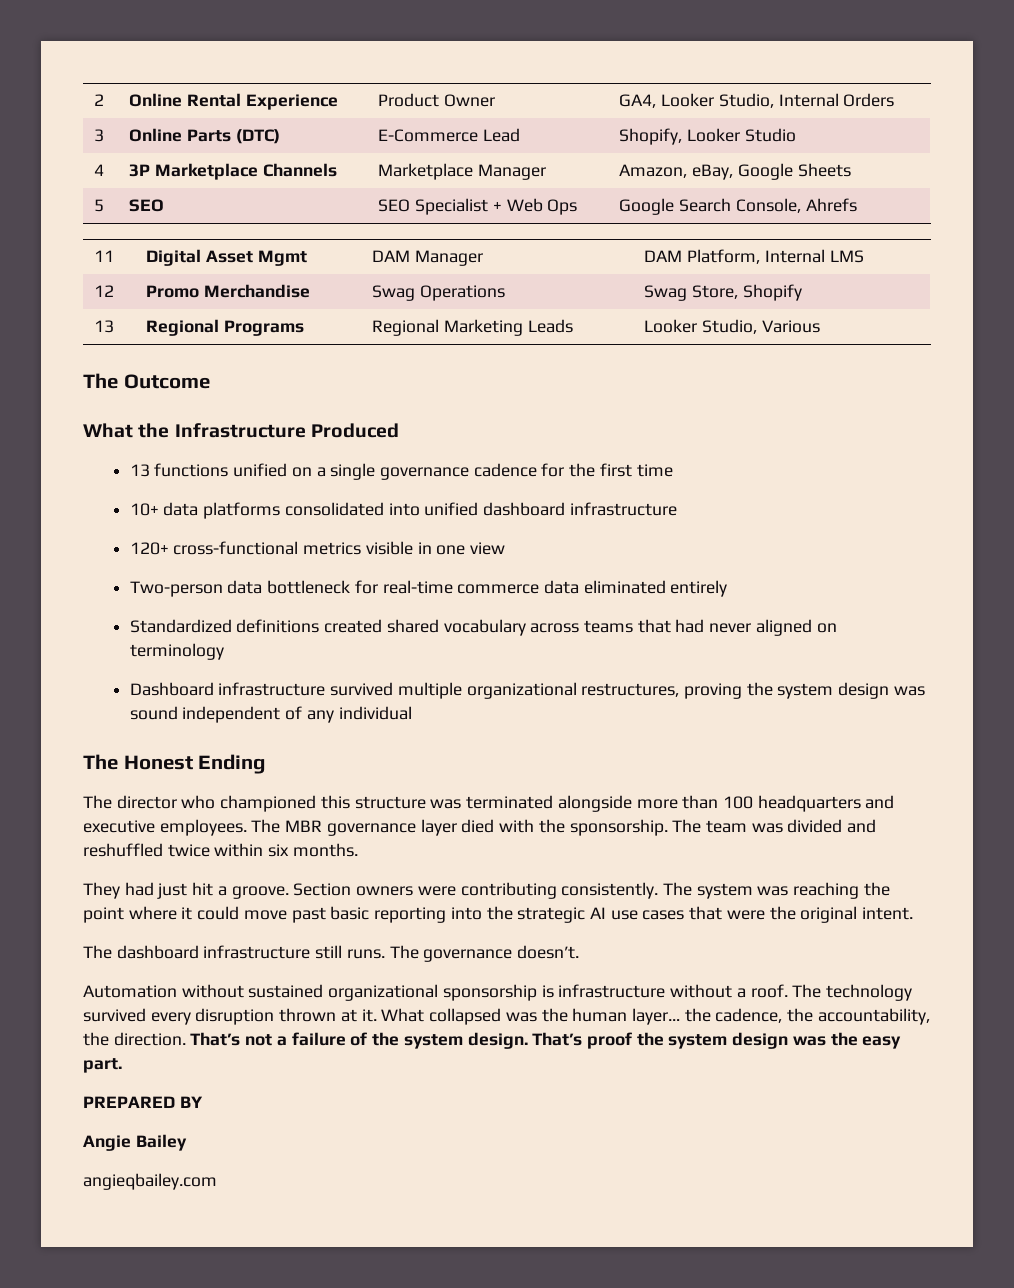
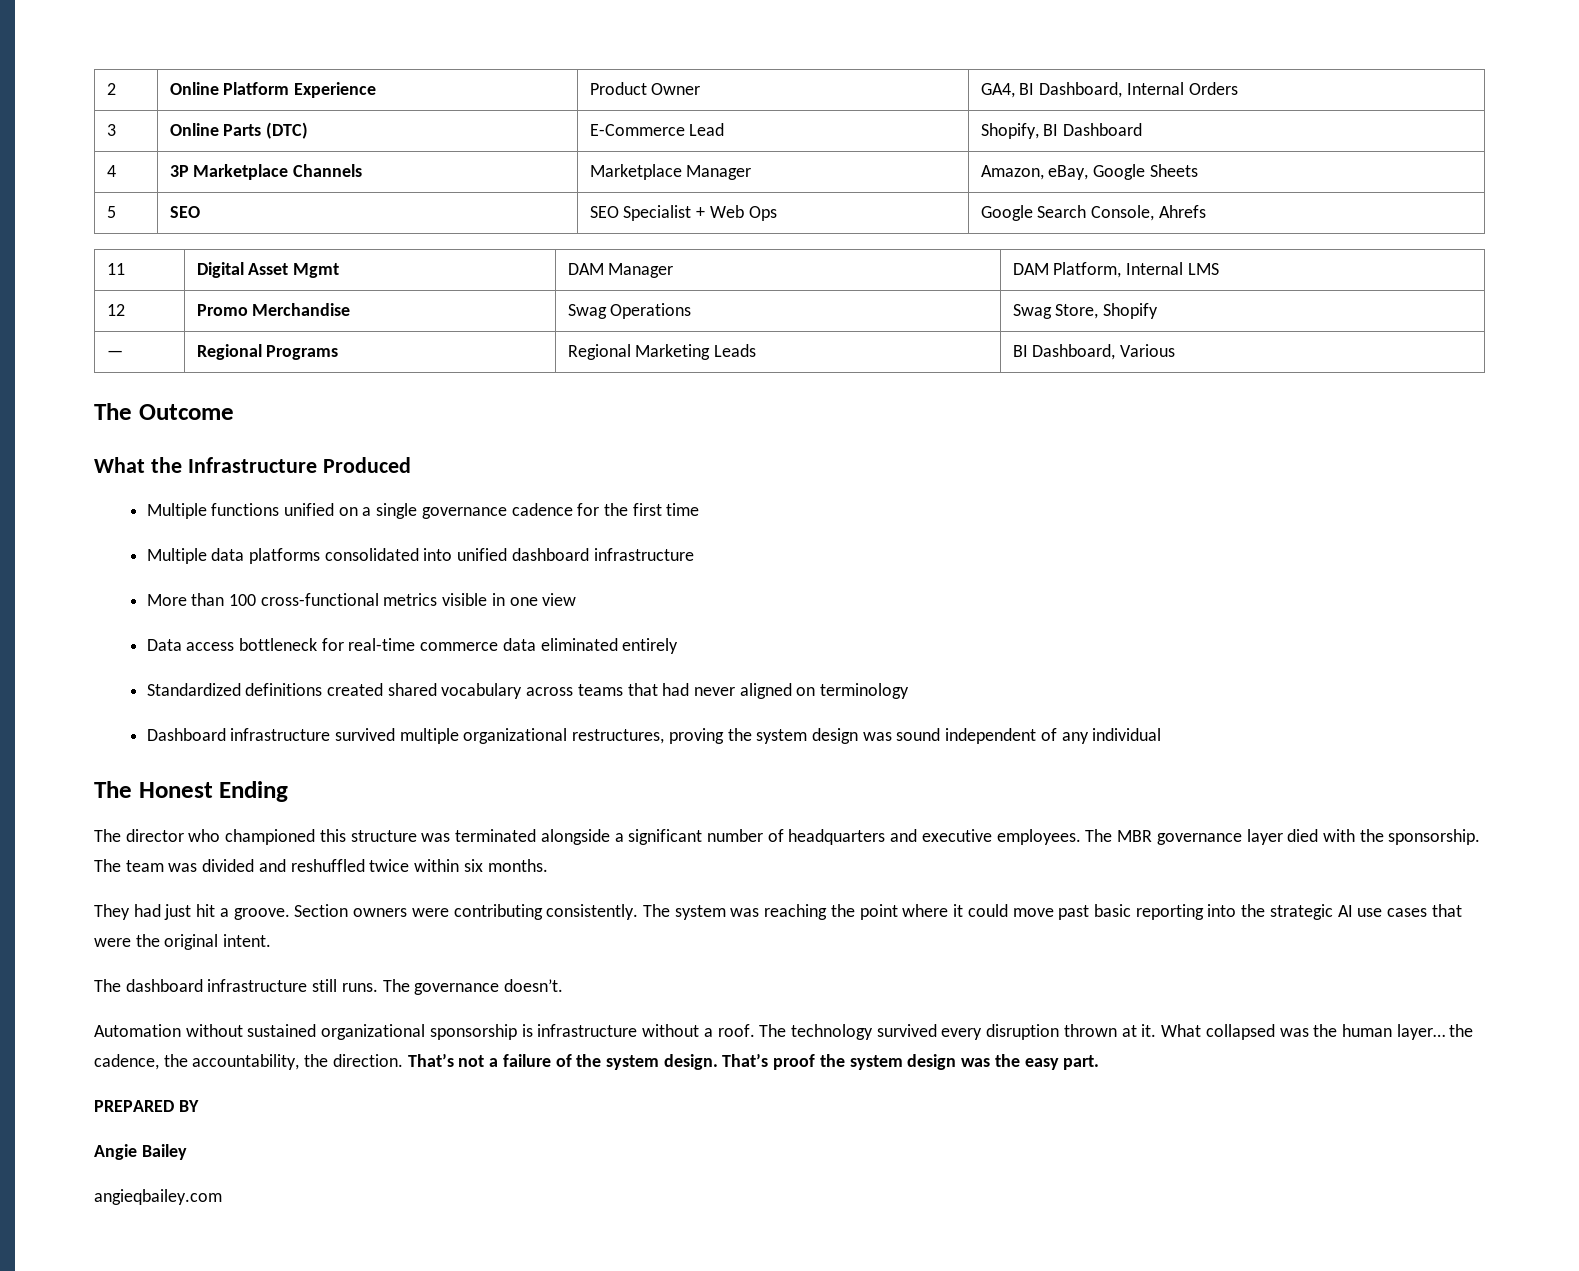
[187,93,242,107] Rental -> [223,82,290,95] Platform
[661,93,774,108] Looker Studio, -> [1019,82,1123,98] BI Dashboard,
[687,128,796,142] Looker Studio -> [1043,123,1143,136] BI Dashboard
[94,320,115,333] 13 -> [106,350,123,357] —
[644,319,758,334] Looker Studio, -> [1012,344,1116,360] BI Dashboard,
[129,464,150,477] 13 -> [146,503,207,519] Multiple
[129,503,159,516] 10+ -> [146,548,207,564] Multiple
[129,542,169,555] 120+ -> [146,593,256,606] More than 100
[129,580,263,597] Two-person data -> [146,639,235,651] Data access
[636,795,753,809] more than 100 -> [614,829,784,845] a significant number of

